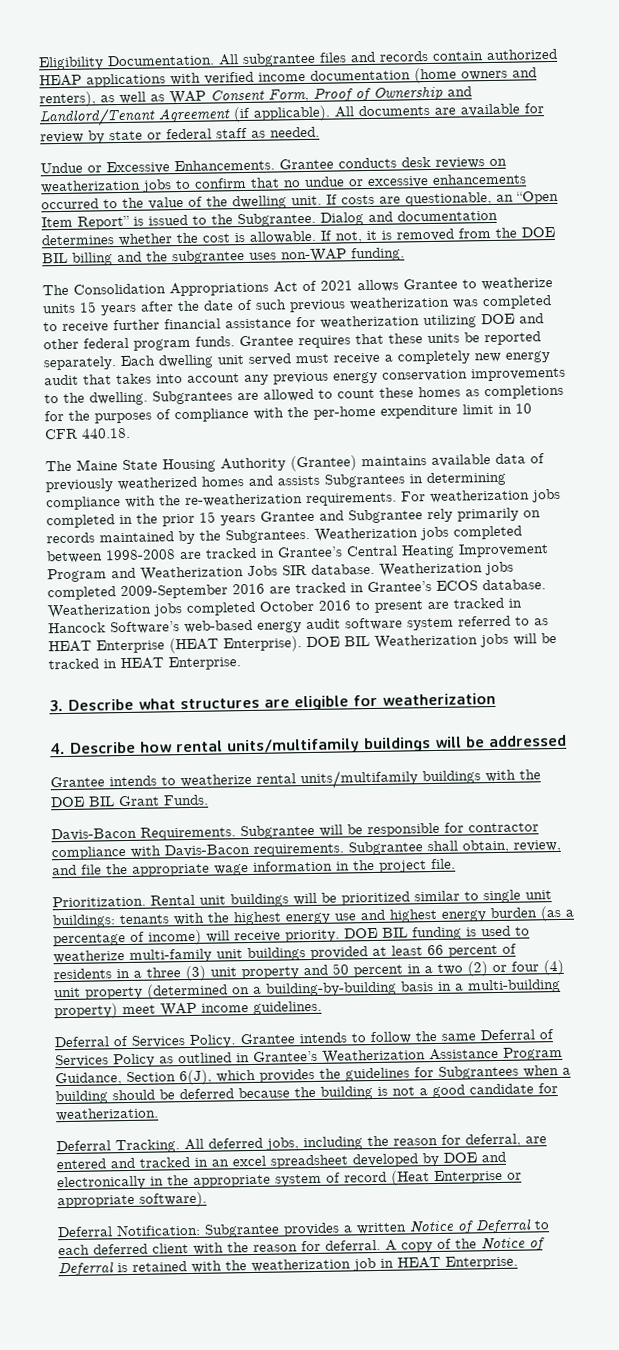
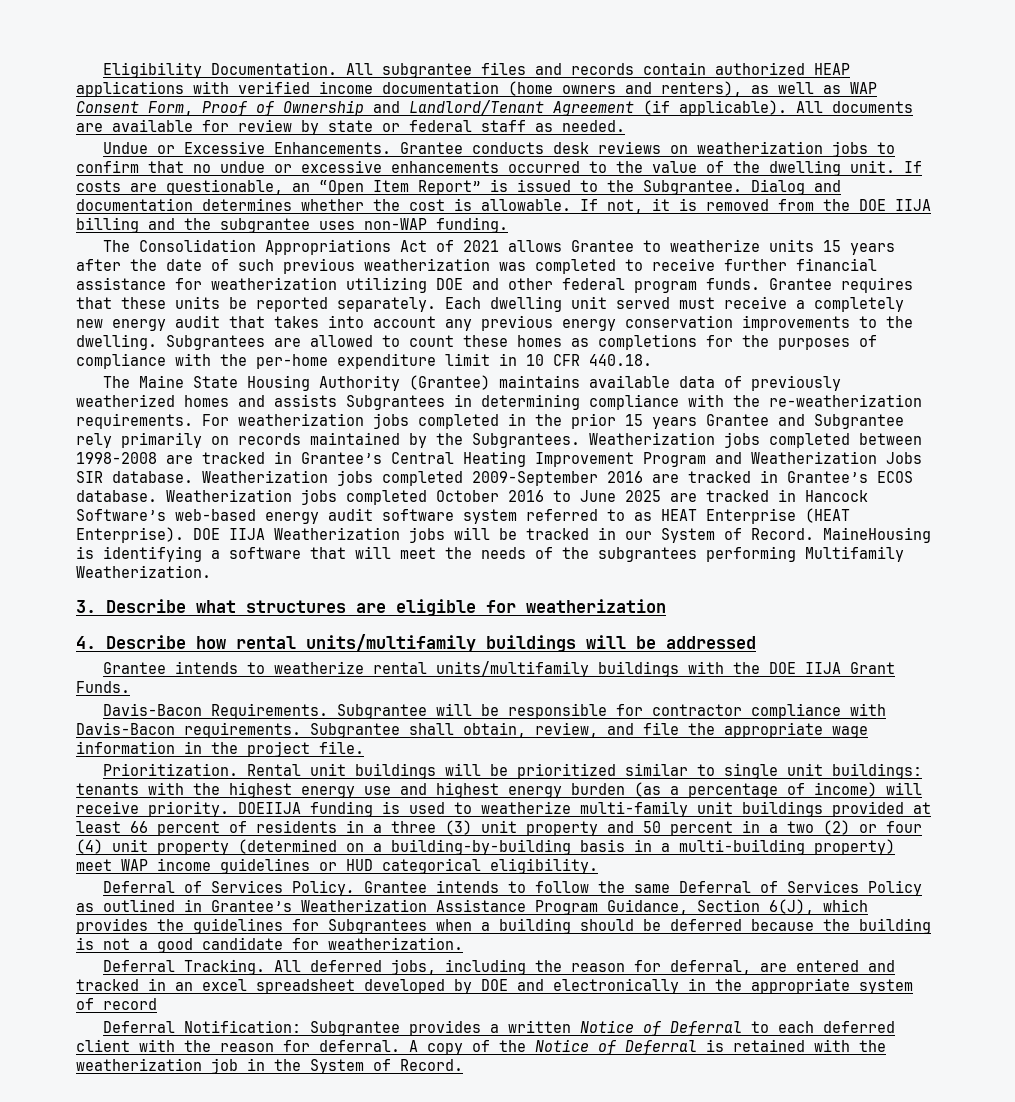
[42,252,68,264] BIL -> [895,199,931,211] IIJA
[374,600,423,613] present -> [580,490,661,502] June 2025
[344,636,370,647] BIL -> [229,528,265,540] IIJA
[120,656,241,671] HEAT Enterprise. -> [625,527,931,543] [76,546,904,562] [76,565,211,578] our System of Record. MaineHousing is identifying a software that will meet the needs of the subgrantees performing Multifamily Weatherization.
[88,796,115,807] BIL -> [804,662,841,674] IIJA
[344,927,408,939] DOE BIL -> [238,802,301,814] DOEIIJA
[253,1000,322,1015] guidelines. -> [220,858,598,874] guidelines or HUD categorical eligibility.
[391,1169,522,1186] [57,1191,207,1209] (Heat Enterprise or appropriate software). -> (157, 1004) none
[397,1255,518,1270] HEAT Enterprise. -> [274,1059,463,1074] the System of Record.

